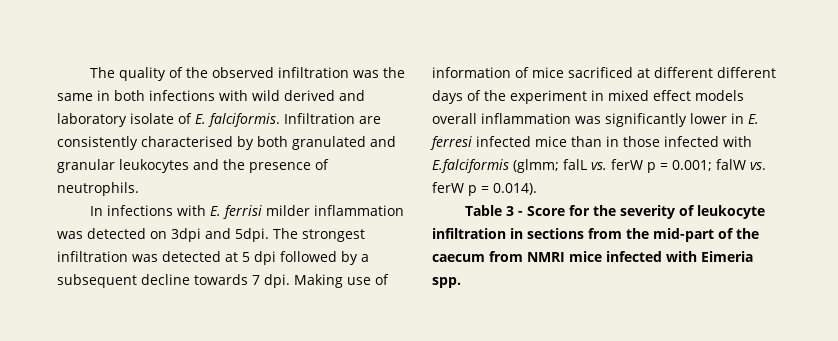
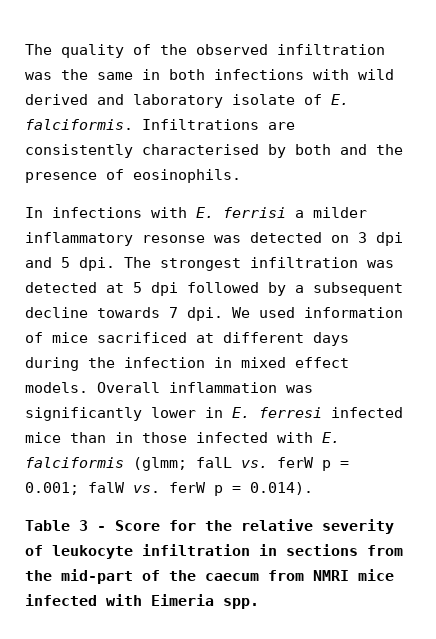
[284,113,355,124] Infiltration -> [142,119,259,130] Infiltrations
[292,136,396,150] [57,159,189,173] granulated and granular leukocytes -> (331, 149) none
[57,182,139,196] neutrophils. -> [133,169,241,183] eosinophils.
[266,205,405,216] [57,228,269,242] milder inflammation was detected on 3dpi and 5dpi. -> [295,207,367,218] [25,232,403,246] [25,257,115,271] a milder inflammatory resonse was detected on 3 dpi and 5 dpi.
[294,274,389,288] Making use of -> [232,307,295,318] We used
[717,67,776,78] [432,90,587,104] different days of the experiment -> [313,332,349,346] [25,357,205,371] days during the infection
[695,90,744,101] [432,113,477,124] models overall -> [25,382,160,393] models. Overall
[432,159,509,173] E.falciformis -> [322,432,340,443] [25,457,124,468] E. falciformis
(617, 210) none -> [241,519,313,531] relative

